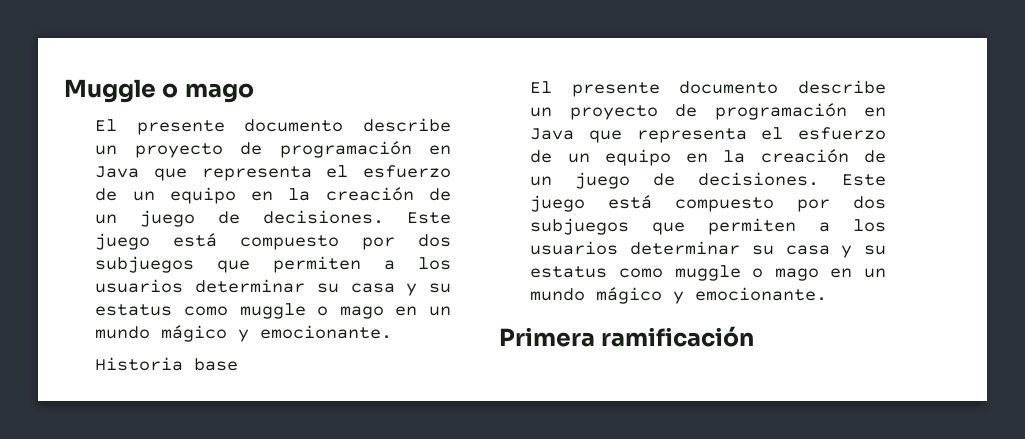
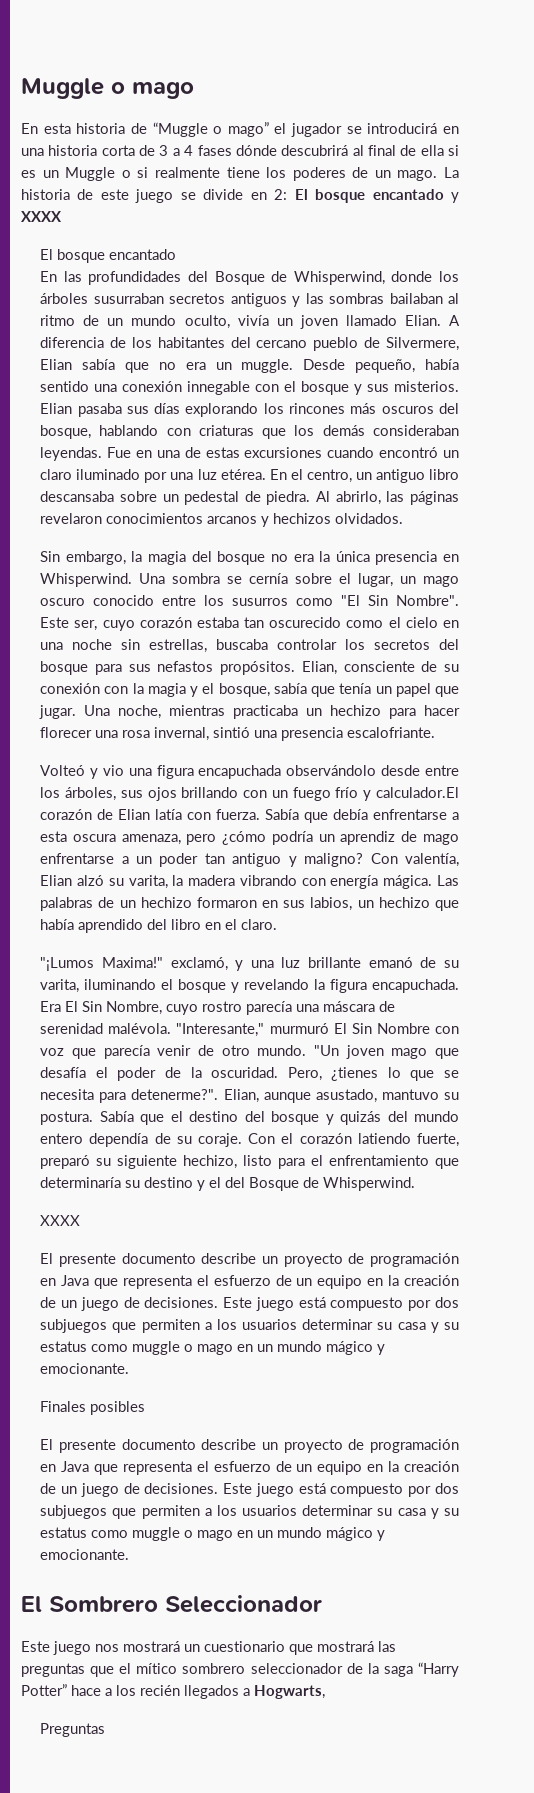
(254, 93) none -> [21,122,459,137] [21,145,459,156] [21,167,459,181] [21,189,459,203] [21,211,62,222] [40,249,177,263] [40,271,460,285] [40,293,460,307] [40,315,460,329] [40,337,460,351] [40,359,460,373] [40,381,459,395] [40,403,459,417] [40,425,459,439] [40,447,460,461] [40,469,460,483] [40,491,460,505] [40,513,404,527] [40,551,459,565] [40,573,459,587] [40,595,460,606] [40,617,460,631] [40,639,460,653] [40,661,460,675] [40,683,460,697] [39,705,461,719] [40,727,436,741] [40,765,460,779] [40,787,459,801] [40,809,460,823] [40,831,459,845] [40,853,460,867] [40,875,459,889] [40,897,460,911] [40,919,278,933] [40,957,460,971] [40,979,460,993] [40,1001,396,1015] [40,1023,460,1037] [40,1045,460,1059] [40,1067,459,1081] [40,1089,460,1103] [40,1111,460,1125] [40,1133,460,1147] [40,1155,460,1169] [40,1177,416,1191] [40,1215,81,1226] // En esta historia de “Muggle o mago” el jugador se introducirá en una historia corta de 3 a 4 fases dónde descubrirá al final de ella si es un Muggle o si realmente tiene los poderes de un mago. La historia de este juego se divide en 2: El bosque encantado y XXXX // El bosque encantado // En las profundidades del Bosque de Whisperwind, donde los árboles susurraban secretos antiguos y las sombras bailaban al ritmo de un mundo oculto, vivía un joven llamado Elian. A diferencia de los habitantes del cercano pueblo de Silvermere, Elian sabía que no era un muggle. Desde pequeño, había sentido una conexión innegable con el bosque y sus misterios. Elian pasaba sus días explorando los rincones más oscuros del bosque, hablando con criaturas que los demás consideraban leyendas. Fue en una de estas excursiones cuando encontró un claro iluminado por una luz etérea. En el centro, un antiguo libro descansaba sobre un pedestal de piedra. Al abrirlo, las páginas revelaron conocimientos arcanos y hechizos olvidados. // Sin embargo, la magia del bosque no era la única presencia en Whisperwind. Una sombra se cernía sobre el lugar, un mago oscuro conocido entre los susurros como "El Sin Nombre". Este ser, cuyo corazón estaba tan oscurecido como el cielo en una noche sin estrellas, buscaba controlar los secretos del bosque para sus nefastos propósitos. Elian, consciente de su conexión con la magia y el bosque, sabía que tenía un papel que jugar. Una noche, mientras practicaba un hechizo para hacer florecer una rosa invernal, sintió una presencia escalofriante. // Volteó y vio una figura encapuchada observándolo desde entre los árboles, sus ojos brillando con un fuego frío y calculador.El corazón de Elian latía con fuerza. Sabía que debía enfrentarse a esta oscura amenaza, pero ¿cómo podría un aprendiz de mago enfrentarse a un poder tan antiguo y maligno? Con valentía, Elian alzó su varita, la madera vibrando con energía mágica. Las palabras de un hechizo formaron en sus labios, un hechizo que había aprendido del libro en el claro. // "¡Lumos Maxima!" exclamó, y una luz brillante emanó de su varita, iluminando el bosque y revelando la figura encapuchada. Era El Sin Nombre, cuyo rostro parecía una máscara de serenidad malévola. "Interesante," murmuró El Sin Nombre con voz que parecía venir de otro mundo. "Un joven mago que desafía el poder de la oscuridad. Pero, ¿tienes lo que se necesita para detenerme?". Elian, aunque asustado, mantuvo su postura. Sabía que el destino del bosque y quizás del mundo entero dependía de su coraje. Con el corazón latiendo fuerte, preparó su siguiente hechizo, listo para el enfrentamiento que determinaría su destino y el del Bosque de Whisperwind. // XXXX
[95,357,239,371] Historia base -> [40,1401,146,1415] Finales posibles
[499,326,755,347] Primera ramificación -> [21,1595,322,1613] [21,1641,396,1655] [21,1662,459,1677] [21,1684,325,1699] [40,1723,106,1737] El Sombrero Seleccionador // Este juego nos mostrará un cuestionario que mostrará las preguntas que el mítico sombrero seleccionador de la saga “Harry Potter” hace a los recién llegados a Hogwarts, // Preguntas

